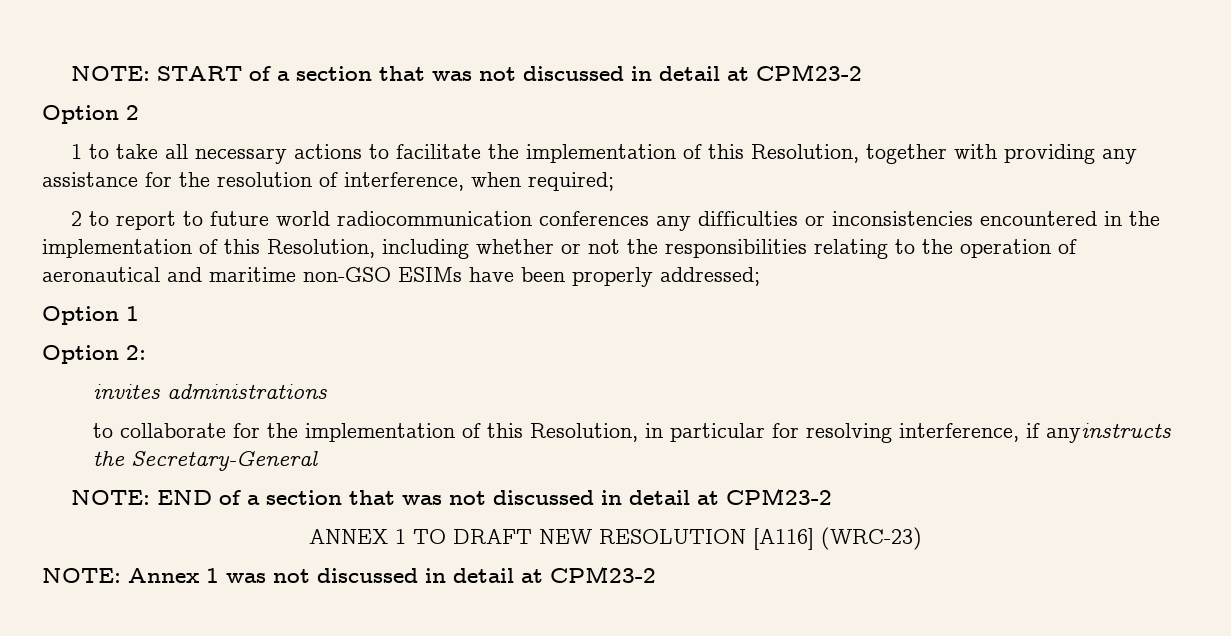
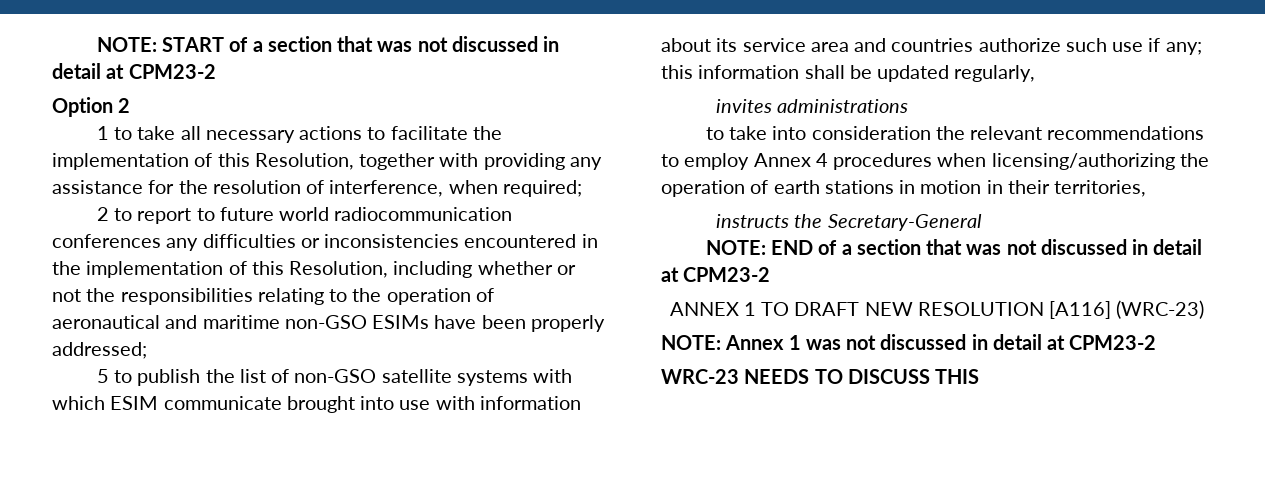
[42,306,139,325] [42,345,146,364] [92,384,327,399] [92,423,1171,443] Option 1 // Option 2: // invites administrations // to collaborate for the implementation of this Resolution, in particular for resolving interference, if anyinstructs -> [96,369,573,386] [52,396,581,413] [661,38,1202,55] [661,65,1036,82] [716,99,909,113] [705,126,1205,140] [661,153,1209,170] [661,180,1147,197] [716,214,790,228] 5 to publish the list of non-GSO satellite systems with which ESIM communicate brought into use with information about its service area and countries authorize such use if any; this information shall be updated regularly, // invites administrations // to take into consideration the relevant recommendations to employ Annex 4 procedures when licensing/authorizing the operation of earth stations in motion in their territories, // instructs
(656, 574) none -> [661,369,980,384] // WRC-23 NEEDS TO DISCUSS THIS

